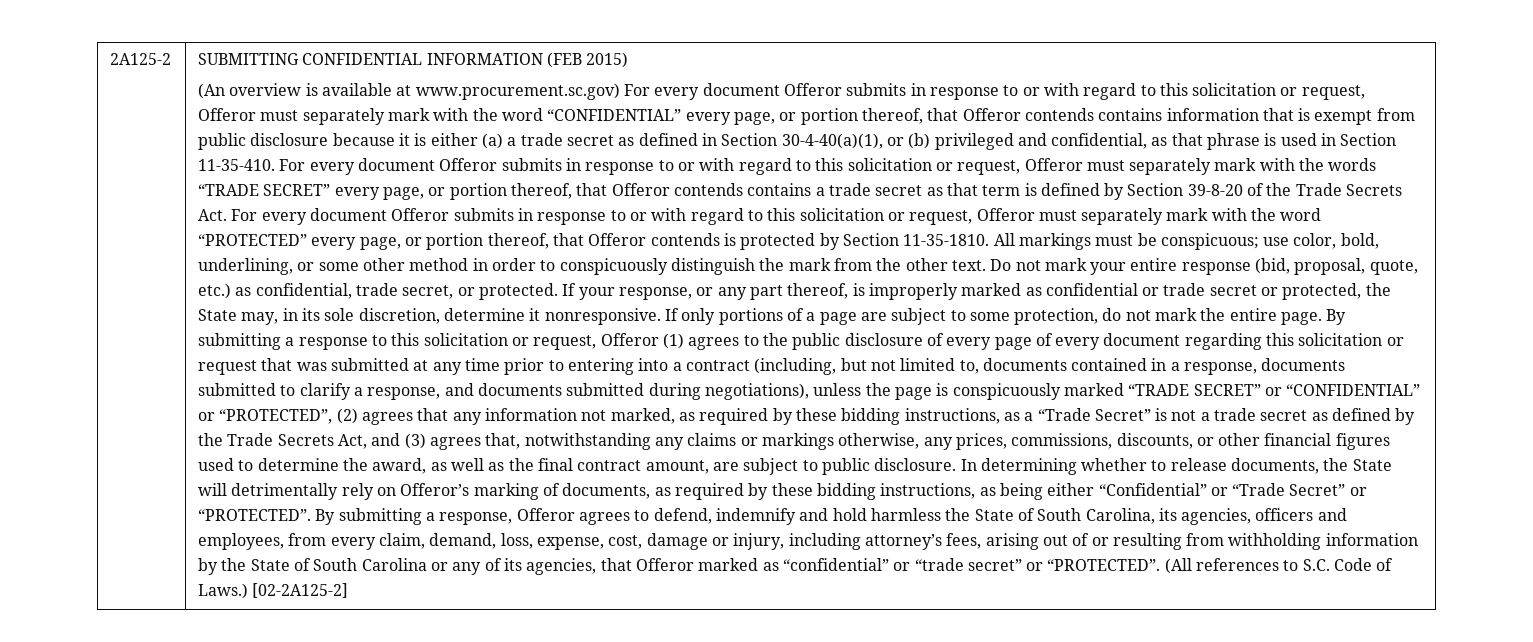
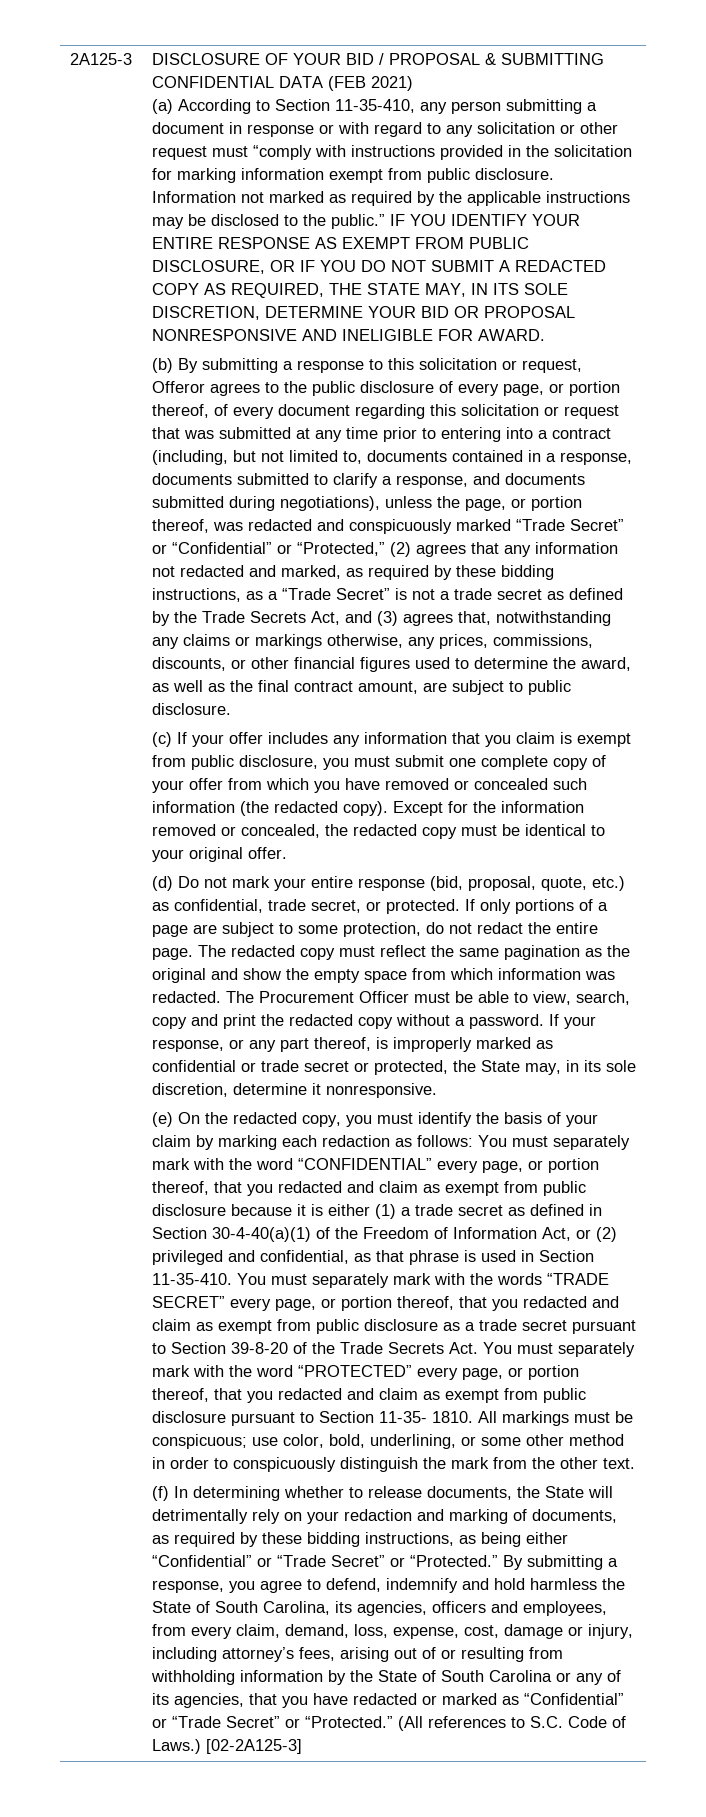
[110,53,172,65] [198,52,629,68] [198,83,1365,100] [198,108,1415,125] [198,133,1397,150] [198,158,1377,175] [198,183,1403,200] [198,208,1322,225] [198,233,1379,250] [198,258,1418,275] [198,283,1391,300] [198,308,1323,325] 2A125-2 | SUBMITTING CONFIDENTIAL INFORMATION (FEB 2015) // (An overview is available at www.procurement.sc.gov) For every document Offeror submits in response to or with regard to this solicitation or request, Offeror must separately mark with the word “CONFIDENTIAL” every page, or portion thereof, that Offeror contends contains information that is exempt from public disclosure because it is either (a) a trade secret as defined in Section 30-4-40(a)(1), or (b) privileged and confidential, as that phrase is used in Section 11-35-410. For every document Offeror submits in response to or with regard to this solicitation or request, Offeror must separately mark with the words “TRADE SECRET” every page, or portion thereof, that Offeror contends contains a trade secret as that term is defined by Section 39-8-20 of the Trade Secrets Act. For every document Offeror submits in response to or with regard to this solicitation or request, Offeror must separately mark with the word “PROTECTED” every page, or portion thereof, that Offeror contends is protected by Section 11-35-1810. All markings must be conspicuous; use color, bold, underlining, or some other method in order to conspicuously distinguish the mark from the other text. Do not mark your entire response (bid, proposal, quote, etc.) as confidential, trade secret, or protected. If your response, or any part thereof, is improperly marked as confidential or trade secret or protected, the State may, in its sole discretion, determine it nonresponsive. If only portions of a page are subject to some protection, do not mark the entire page. -> [69,53,132,65] [151,53,604,65] [151,76,413,91] [151,99,597,114] [151,122,618,137] [151,145,632,160] [151,168,554,183] [151,191,630,206] [151,214,580,229] [151,237,529,249] [151,260,606,274] [151,283,568,298] [151,306,575,320] [151,329,545,341] [151,358,173,373] 2A125-3 | DISCLOSURE OF YOUR BID / PROPOSAL & SUBMITTING CONFIDENTIAL DATA (FEB 2021) // (a) According to Section 11-35-410, any person submitting a document in response or with regard to any solicitation or other request must “comply with instructions provided in the solicitation for marking information exempt from public disclosure. Information not marked as required by the applicable instructions may be disclosed to the public.” IF YOU IDENTIFY YOUR ENTIRE RESPONSE AS EXEMPT FROM PUBLIC DISCLOSURE, OR IF YOU DO NOT SUBMIT A REDACTED COPY AS REQUIRED, THE STATE MAY, IN ITS SOLE DISCRETION, DETERMINE YOUR BID OR PROPOSAL NONRESPONSIVE AND INELIGIBLE FOR AWARD. // (b)
[662,333,684,349] (1) -> (205, 387) none
[994,337,1032,350] page -> [502,381,620,396] [151,404,209,418] page, or portion thereof,
[894,383,1421,400] [198,409,333,424] page is conspicuously marked “TRADE SECRET” or “CONFIDENTIAL” or “PROTECTED”, -> [464,496,582,511] [151,519,624,534] [151,542,385,556] page, or portion thereof, was redacted and conspicuously marked “Trade Secret” or “Confidential” or “Protected,”
(607, 415) none -> [179,565,276,577] redacted and
(957, 464) none -> [151,732,631,747] [151,755,606,770] [151,778,587,793] [151,801,584,816] [151,824,605,839] [151,847,287,862] [151,876,625,891] [151,899,608,914] [151,922,598,937] [151,945,630,960] [151,968,615,983] [151,991,630,1005] [151,1014,596,1029] [151,1037,553,1052] [151,1060,636,1075] [151,1083,437,1098] [151,1112,598,1127] [151,1135,630,1150] [151,1158,599,1173] [151,1181,586,1196] [151,1204,602,1219] [151,1227,617,1242] [151,1250,594,1265] [151,1273,609,1288] [151,1296,619,1311] [151,1319,636,1334] [151,1342,635,1357] [151,1365,579,1380] [151,1388,586,1403] [151,1411,633,1426] [151,1434,624,1449] [151,1457,635,1472] [151,1486,169,1501] // (c) If your offer includes any information that you claim is exempt from public disclosure, you must submit one complete copy of your offer from which you have removed or concealed such information (the redacted copy). Except for the information removed or concealed, the redacted copy must be identical to your original offer. // (d) Do not mark your entire response (bid, proposal, quote, etc.) as confidential, trade secret, or protected. If only portions of a page are subject to some protection, do not redact the entire page. The redacted copy must reflect the same pagination as the original and show the empty space from which information was redacted. The Procurement Officer must be able to view, search, copy and print the redacted copy without a password. If your response, or any part thereof, is improperly marked as confidential or trade secret or protected, the State may, in its sole discretion, determine it nonresponsive. // (e) On the redacted copy, you must identify the basis of your claim by marking each redaction as follows: You must separately mark with the word “CONFIDENTIAL” every page, or portion thereof, that you redacted and claim as exempt from public disclosure because it is either (1) a trade secret as defined in Section 30-4-40(a)(1) of the Freedom of Information Act, or (2) privileged and confidential, as that phrase is used in Section 11-35-410. You must separately mark with the words “TRADE SECRET” every page, or portion thereof, that you redacted and claim as exempt from public disclosure as a trade secret pursuant to Section 39-8-20 of the Trade Secrets Act. You must separately mark with the word “PROTECTED” every page, or portion thereof, that you redacted and claim as exempt from public disclosure pursuant to Section 11-35- 1810. All markings must be conspicuous; use color, bold, underlining, or some other method in order to conspicuously distinguish the mark from the other text. // (f)
[400,483,470,496] Offeror’s -> [306,1509,444,1524] your redaction and
[198,509,312,521] “PROTECTED”. -> [409,1555,498,1567] “Protected.”
[516,508,630,525] Offeror agrees -> [228,1580,302,1593] you agree
[635,558,1161,571] Offeror marked as “confidential” or “trade secret” or “PROTECTED”. -> [281,1693,624,1708] [151,1716,393,1728] you have redacted or marked as “Confidential” or “Trade Secret” or “Protected.”
[252,583,349,598] [02-2A125-2] -> [205,1739,302,1754] [02-2A125-3]

